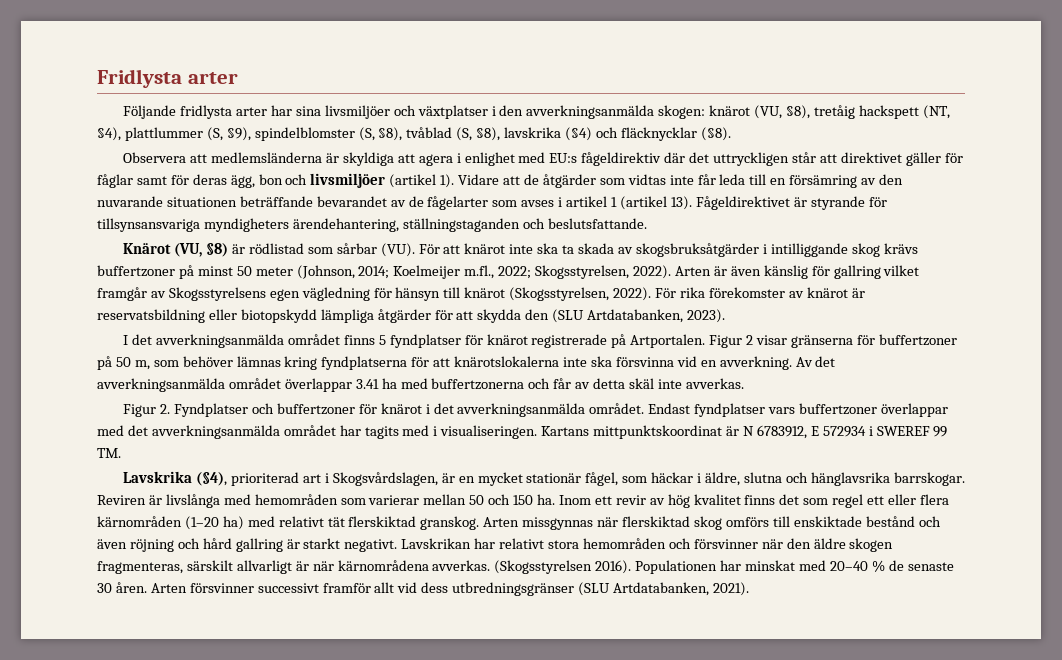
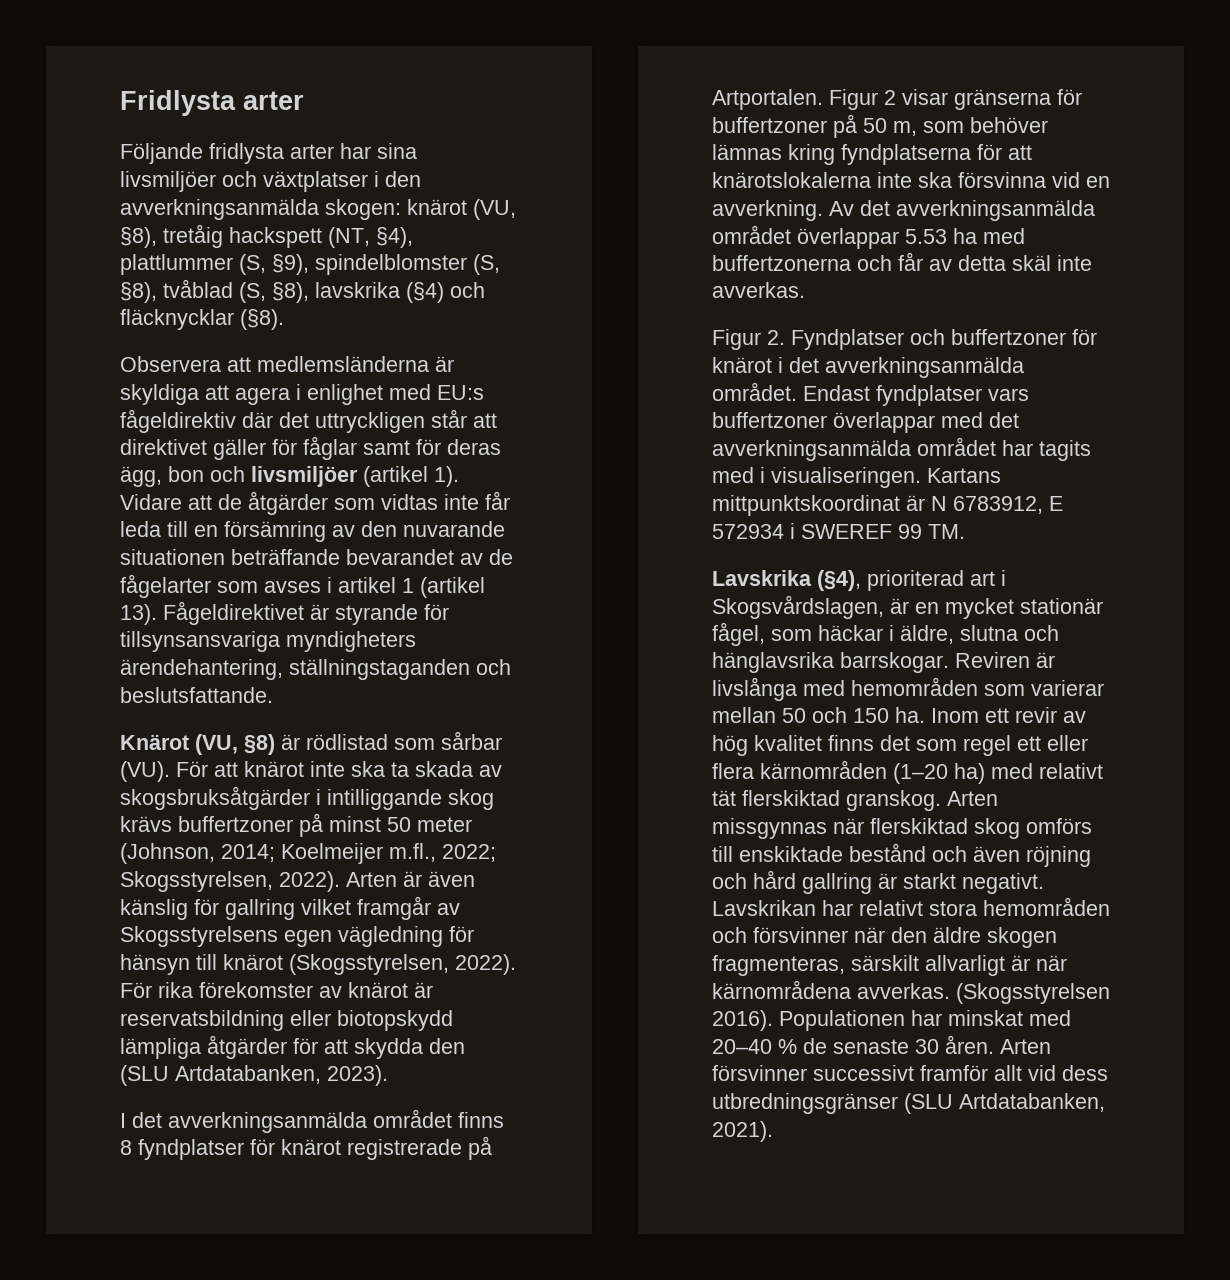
[378,335,386,345] 5 -> [120,1140,132,1155] 8
[355,379,379,389] 3.41 -> [905,229,947,244] 5.53

